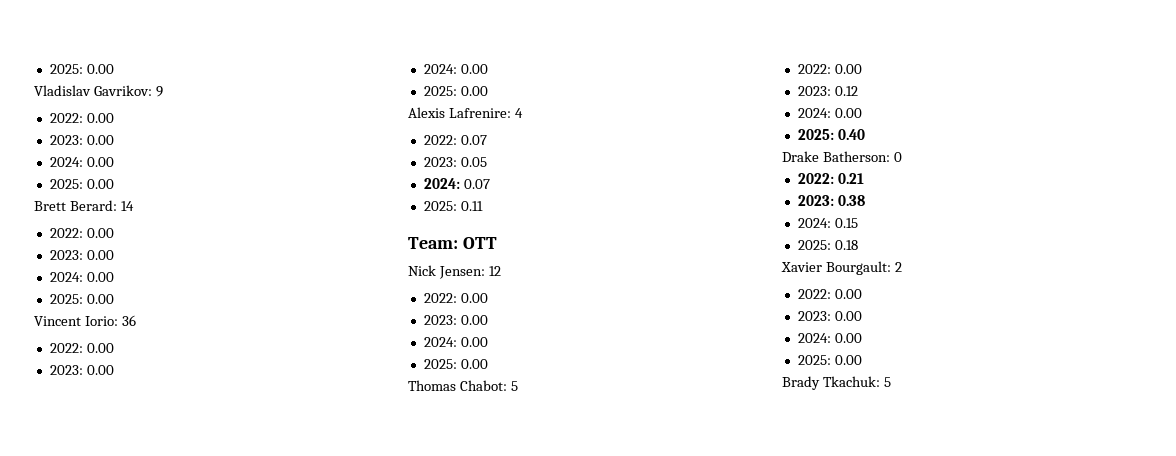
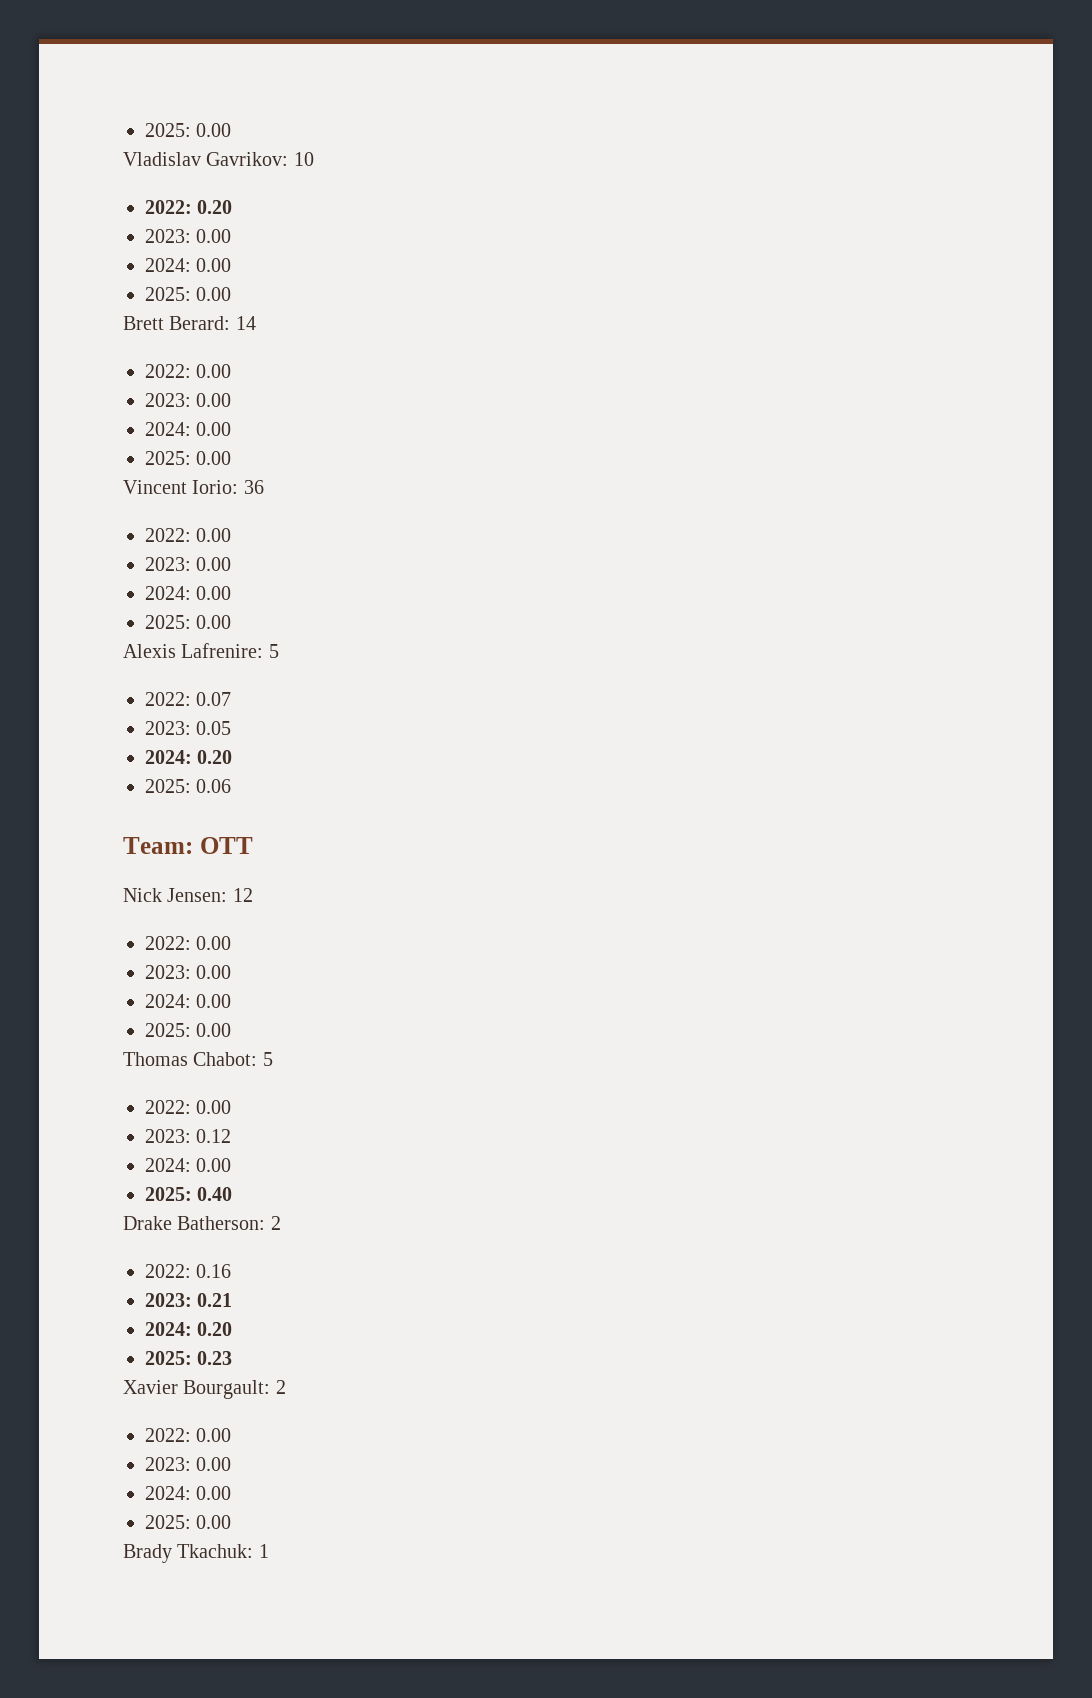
[155,86,163,97] [49,113,114,123] 9 // 2022: 0.00 -> [293,152,314,166] [145,200,233,214] 10 // 2022: 0.20
[514,108,523,118] 4 -> [268,644,279,658] 5
[463,179,490,189] [423,201,483,211] 0.07 // 2025: 0.11 -> [197,750,233,764] [145,779,232,793] 0.20 // 2025: 0.06
[893,152,902,162] [797,173,834,184] 0 // 2022: -> [270,1216,281,1230] [145,1264,232,1278] [145,1293,192,1307] 2 // 2022: 0.16 // 2023:
[797,195,865,206] [797,218,858,228] [797,240,858,250] // 2023: 0.38 // 2024: 0.15 // 2025: 0.18 -> [145,1322,233,1336] [145,1351,233,1365] // 2024: 0.20 // 2025: 0.23
[883,377,891,387] 5 -> [258,1544,269,1558] 1

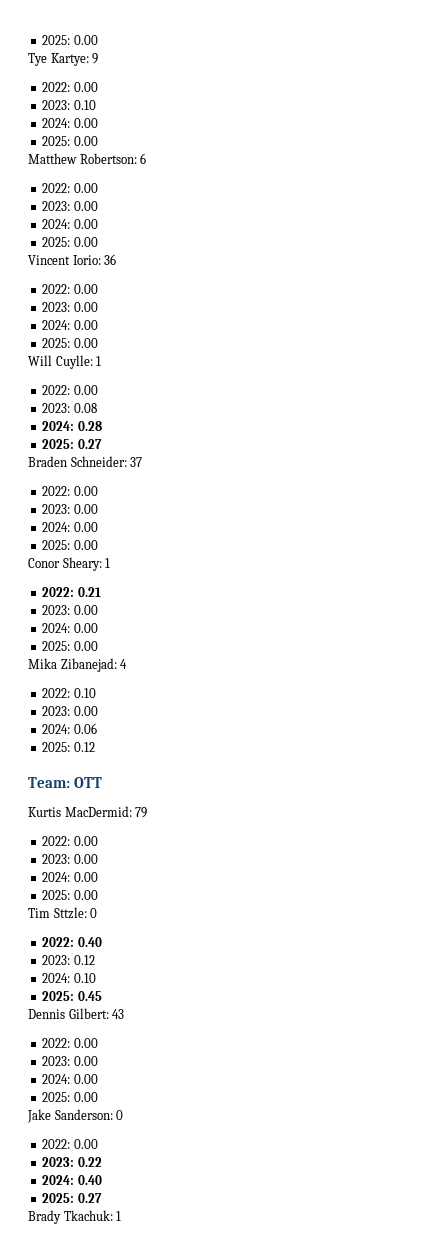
[145,123,232,137] [123,152,314,166] [145,200,233,214] [145,229,232,243] [145,258,232,272] [145,287,232,301] [123,316,256,330] 2025: 0.00 // Vladislav Gavrikov: 10 // 2022: 0.20 // 2023: 0.00 // 2024: 0.00 // 2025: 0.00 // Brett Berard: 14 -> [42,35,98,45] [28,53,99,66] [42,82,98,92] [42,100,96,110] [42,118,98,128] [42,136,98,146] [28,153,147,164] 2025: 0.00 // Tye Kartye: 9 // 2022: 0.00 // 2023: 0.10 // 2024: 0.00 // 2025: 0.00 // Matthew Robertson: 6
[123,643,279,658] [145,692,232,706] [145,721,232,735] [145,750,233,764] [145,779,232,793] [123,837,253,854] [123,888,253,902] [145,936,232,950] [145,965,232,979] [145,994,232,1008] [145,1023,232,1037] [123,1052,273,1066] [145,1100,232,1114] [145,1129,232,1143] [145,1158,232,1172] [145,1187,233,1201] [123,1216,281,1230] [145,1264,232,1278] [145,1293,233,1307] [145,1322,233,1336] [145,1351,233,1365] [123,1380,286,1399] [145,1428,232,1442] [145,1457,232,1471] [145,1486,232,1500] [145,1515,232,1529] Alexis Lafrenire: 5 // 2022: 0.07 // 2023: 0.05 // 2024: 0.20 // 2025: 0.06 // Team: OTT // Nick Jensen: 12 // 2022: 0.00 // 2023: 0.00 // 2024: 0.00 // 2025: 0.00 // Thomas Chabot: 5 // 2022: 0.00 // 2023: 0.12 // 2024: 0.00 // 2025: 0.40 // Drake Batherson: 2 // 2022: 0.16 // 2023: 0.21 // 2024: 0.20 // 2025: 0.23 // Xavier Bourgault: 2 // 2022: 0.00 // 2023: 0.00 // 2024: 0.00 // 2025: 0.00 -> [28,355,102,369] [42,385,98,395] [42,403,97,413] [42,421,102,431] [42,439,102,449] [28,456,143,467] [42,486,98,496] [42,504,98,514] [42,522,98,532] [42,540,98,550] [28,557,111,571] [42,587,101,597] [42,605,98,615] [42,623,98,633] [42,641,98,651] [28,658,128,672] [42,688,96,698] [42,706,98,716] [42,723,97,734] [42,742,95,752] [28,777,102,788] [28,806,148,818] [42,836,98,846] [42,854,98,864] [42,872,98,882] [42,890,98,900] [28,907,98,919] [42,937,102,947] [42,955,95,965] [42,973,96,983] [42,991,102,1001] [28,1008,125,1019] [42,1038,98,1048] [42,1056,98,1066] [42,1074,98,1084] [42,1092,98,1102] [27,1109,124,1123] [42,1139,98,1149] [42,1157,102,1167] [42,1175,102,1185] [42,1193,102,1203] Will Cuylle: 1 // 2022: 0.00 // 2023: 0.08 // 2024: 0.28 // 2025: 0.27 // Braden Schneider: 37 // 2022: 0.00 // 2023: 0.00 // 2024: 0.00 // 2025: 0.00 // Conor Sheary: 1 // 2022: 0.21 // 2023: 0.00 // 2024: 0.00 // 2025: 0.00 // Mika Zibanejad: 4 // 2022: 0.10 // 2023: 0.00 // 2024: 0.06 // 2025: 0.12 // Team: OTT // Kurtis MacDermid: 79 // 2022: 0.00 // 2023: 0.00 // 2024: 0.00 // 2025: 0.00 // Tim Sttzle: 0 // 2022: 0.40 // 2023: 0.12 // 2024: 0.10 // 2025: 0.45 // Dennis Gilbert: 43 // 2022: 0.00 // 2023: 0.00 // 2024: 0.00 // 2025: 0.00 // Jake Sanderson: 0 // 2022: 0.00 // 2023: 0.22 // 2024: 0.40 // 2025: 0.27

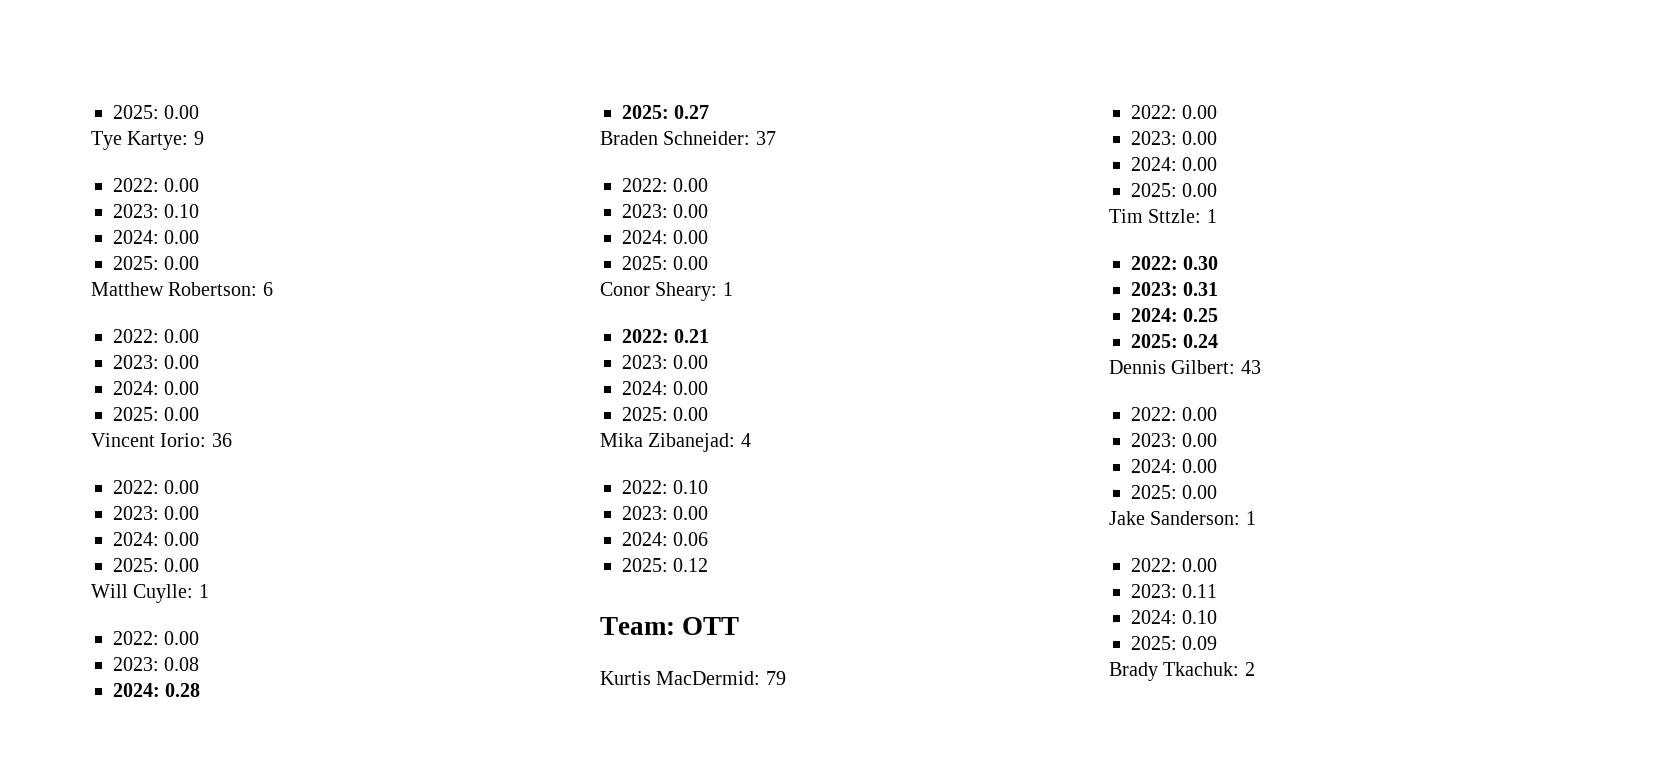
[90,908,98,918] [42,937,102,947] [42,955,95,965] [42,973,96,983] [42,991,102,1001] 0 // 2022: 0.40 // 2023: 0.12 // 2024: 0.10 // 2025: 0.45 -> [1206,209,1217,223] [1131,256,1219,270] [1131,282,1219,296] [1131,308,1219,322] [1131,334,1219,348] 1 // 2022: 0.30 // 2023: 0.31 // 2024: 0.25 // 2025: 0.24
[116,1110,124,1120] [42,1139,98,1149] [42,1157,102,1167] [42,1175,102,1185] [42,1193,102,1203] 0 // 2022: 0.00 // 2023: 0.22 // 2024: 0.40 // 2025: 0.27 -> [1245,511,1256,525] [1131,558,1218,572] [1131,584,1218,598] [1131,610,1218,624] [1131,636,1218,650] 1 // 2022: 0.00 // 2023: 0.11 // 2024: 0.10 // 2025: 0.09
[116,1211,122,1221] 1 -> [1244,662,1255,676] 2

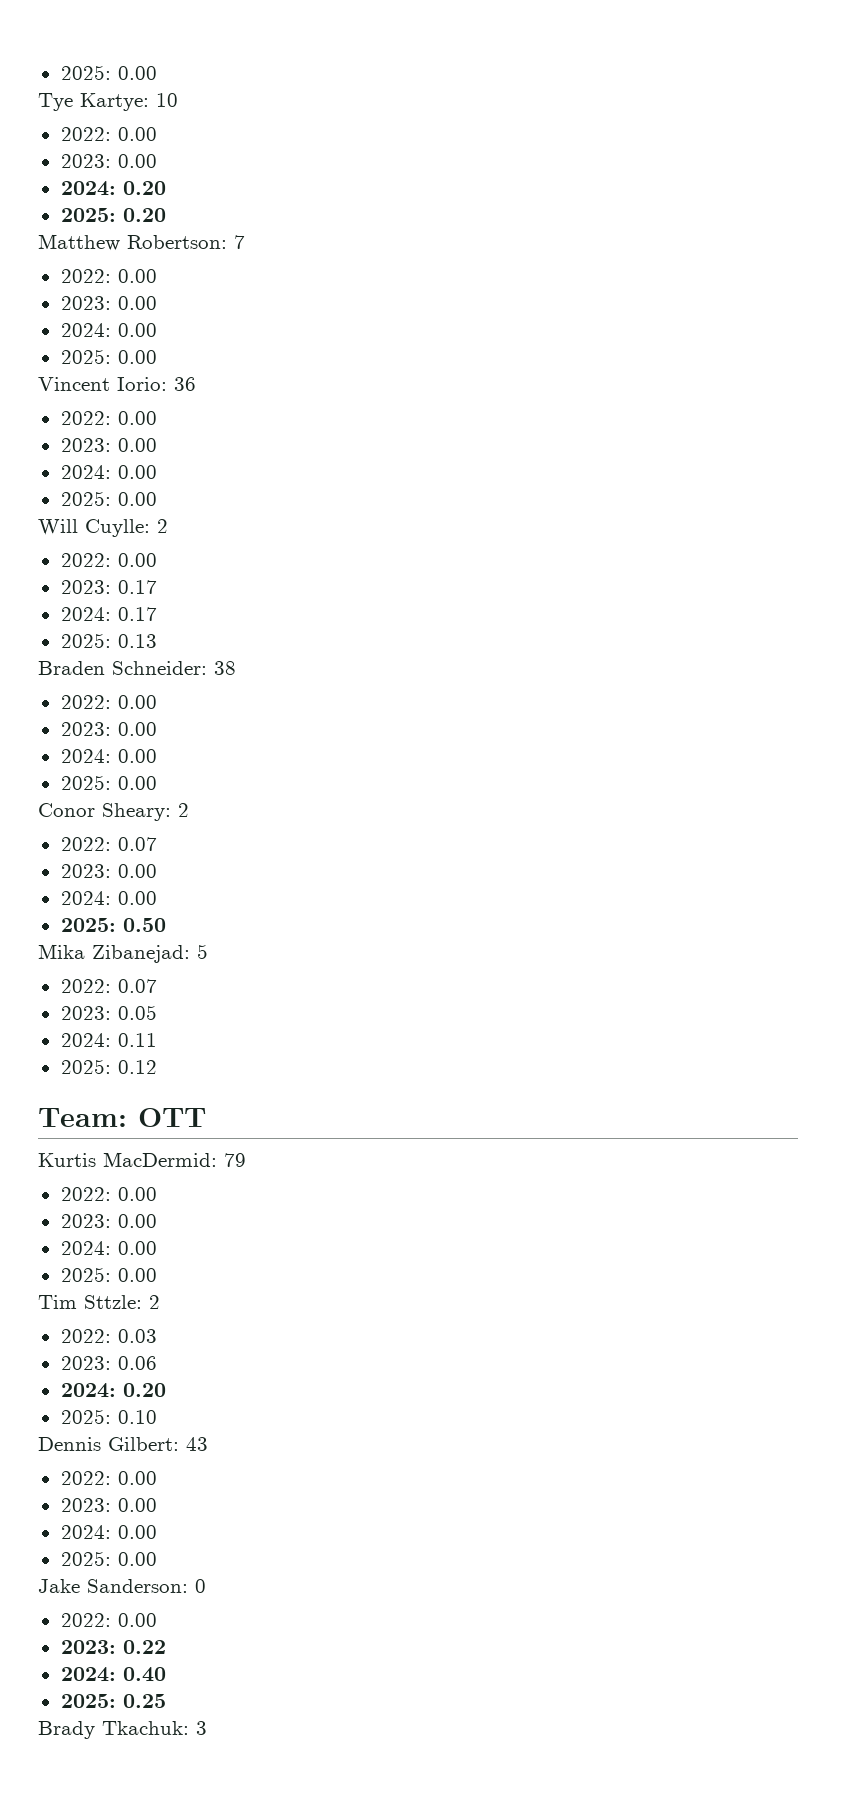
[193,131,204,145] [113,178,200,192] [113,204,200,218] [113,230,200,244] [113,256,200,270] 9 // 2022: 0.00 // 2023: 0.10 // 2024: 0.00 // 2025: 0.00 -> [156,93,178,107] [60,127,157,141] [60,154,157,168] [60,181,166,196] [60,208,166,222] 10 // 2022: 0.00 // 2023: 0.00 // 2024: 0.20 // 2025: 0.20
[262,282,273,296] 6 -> [234,235,245,249] 7
[198,584,209,598] [113,631,200,645] [113,657,200,671] [113,683,201,697] [622,105,710,119] 1 // 2022: 0.00 // 2023: 0.08 // 2024: 0.28 // 2025: 0.27 -> [157,519,168,533] [60,553,157,567] [60,580,157,594] [60,607,157,621] [60,633,157,648] 2 // 2022: 0.00 // 2023: 0.17 // 2024: 0.17 // 2025: 0.13
[755,131,776,145] 37 -> [214,661,236,675] 38
[722,282,733,296] [622,329,710,343] [622,355,709,369] [622,381,709,395] [622,407,709,421] 1 // 2022: 0.21 // 2023: 0.00 // 2024: 0.00 // 2025: 0.00 -> [178,803,189,817] [60,837,157,851] [60,864,157,878] [60,891,157,905] [60,918,166,932] 2 // 2022: 0.07 // 2023: 0.00 // 2024: 0.00 // 2025: 0.50
[740,433,751,447] [622,480,709,494] [622,506,709,520] [622,532,709,546] 4 // 2022: 0.10 // 2023: 0.00 // 2024: 0.06 -> [197,944,208,959] [60,979,157,993] [60,1005,157,1020] [60,1033,157,1047] 5 // 2022: 0.07 // 2023: 0.05 // 2024: 0.11
[1206,209,1217,223] [1131,256,1219,270] [1131,282,1219,296] [1131,308,1219,322] [1131,334,1219,348] 1 // 2022: 0.30 // 2023: 0.31 // 2024: 0.25 // 2025: 0.24 -> [149,1295,160,1309] [60,1329,157,1343] [60,1356,157,1370] [60,1383,166,1398] [60,1409,157,1424] 2 // 2022: 0.03 // 2023: 0.06 // 2024: 0.20 // 2025: 0.10
[1245,511,1256,525] [1131,558,1218,572] [1131,584,1218,598] [1131,610,1218,624] [1131,636,1218,650] 1 // 2022: 0.00 // 2023: 0.11 // 2024: 0.10 // 2025: 0.09 -> [195,1579,206,1593] [60,1613,157,1627] [60,1640,166,1654] [60,1667,166,1682] [60,1694,166,1708] 0 // 2022: 0.00 // 2023: 0.22 // 2024: 0.40 // 2025: 0.25
[1244,662,1255,676] 2 -> [196,1721,207,1735] 3

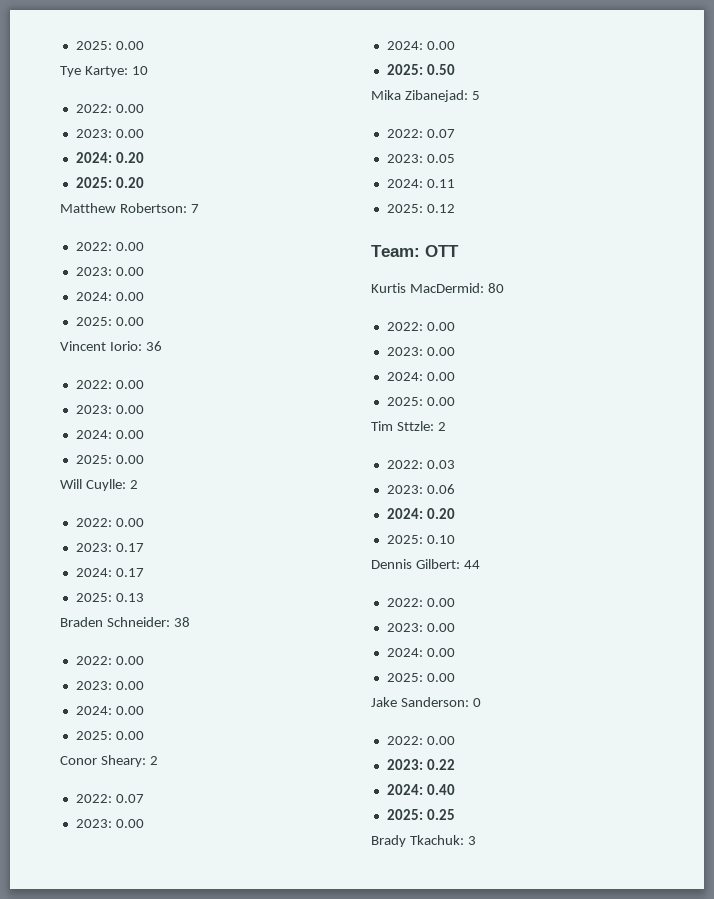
[224,1153,246,1167] 79 -> [487,283,504,293] 80
[186,1437,208,1451] 43 -> [463,560,480,569] 44

